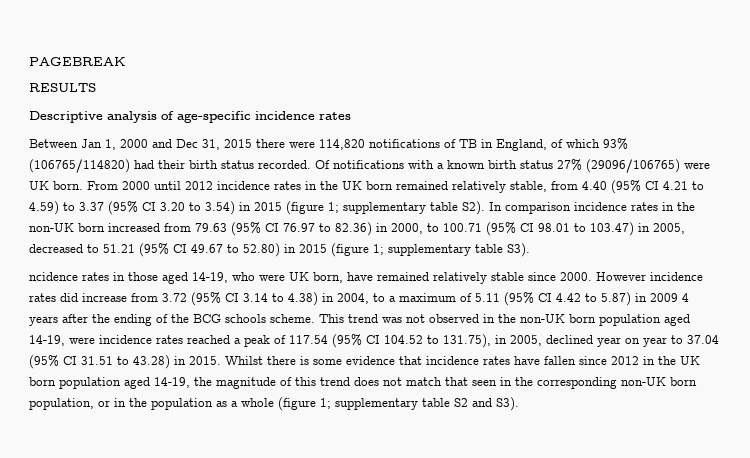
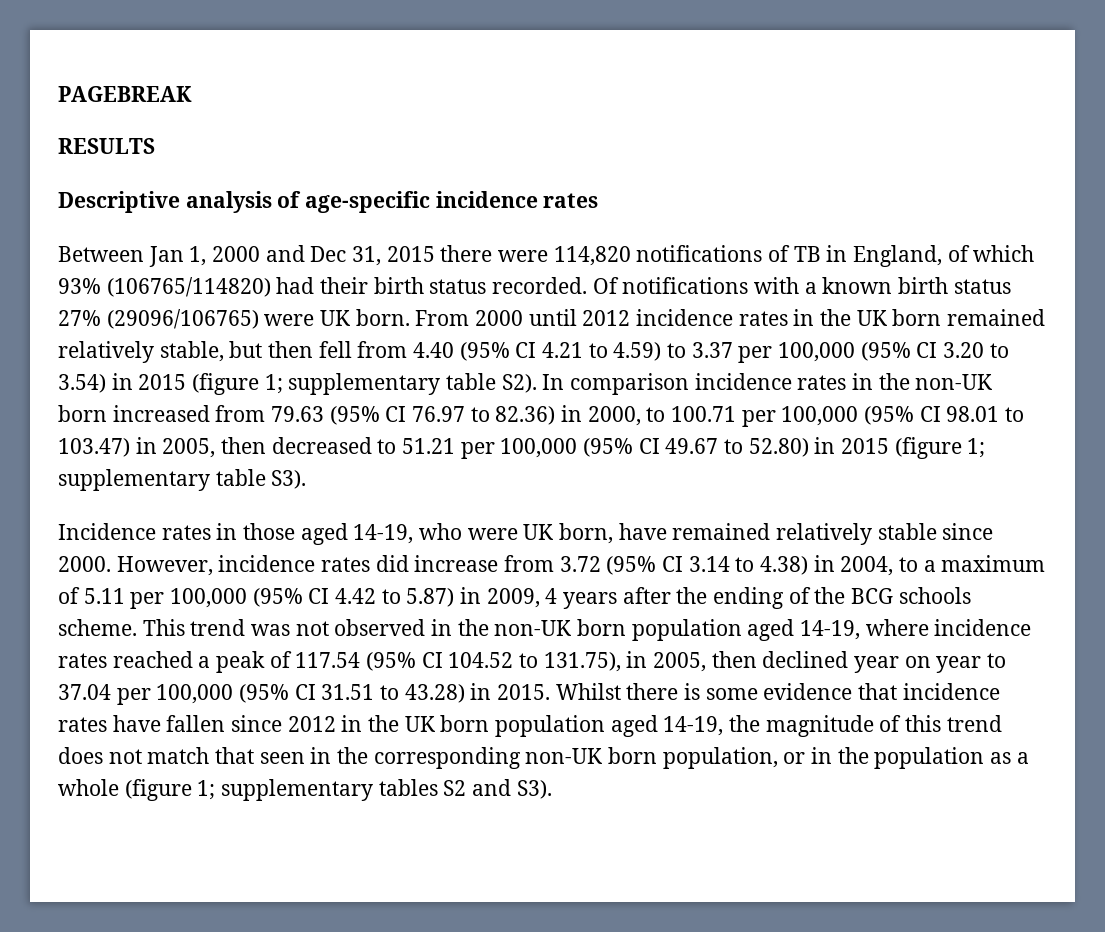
(547, 186) none -> [229,341,352,358] but then fell
(104, 206) none -> [738,342,856,363] per 100,000
(482, 227) none -> [741,406,859,427] per 100,000
(685, 228) none -> [221,437,267,454] then
(135, 248) none -> [460,438,578,459] per 100,000
[29,272,78,281] ncidence -> [58,523,156,540] Incidence
[596,272,646,281] However -> [116,556,213,576] However,
(500, 297) none -> [130,588,248,609] per 100,000
[650,293,678,302] 2009 -> [486,588,540,608] 2009,
[69,337,95,344] were -> [865,619,929,636] where
(542, 340) none -> [711,651,757,668] then
(719, 339) none -> [116,684,234,705] per 100,000
[422,398,450,407] table -> [378,779,438,796] tables

